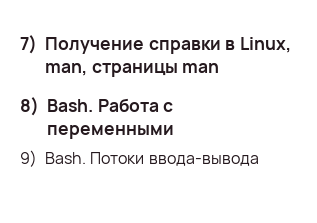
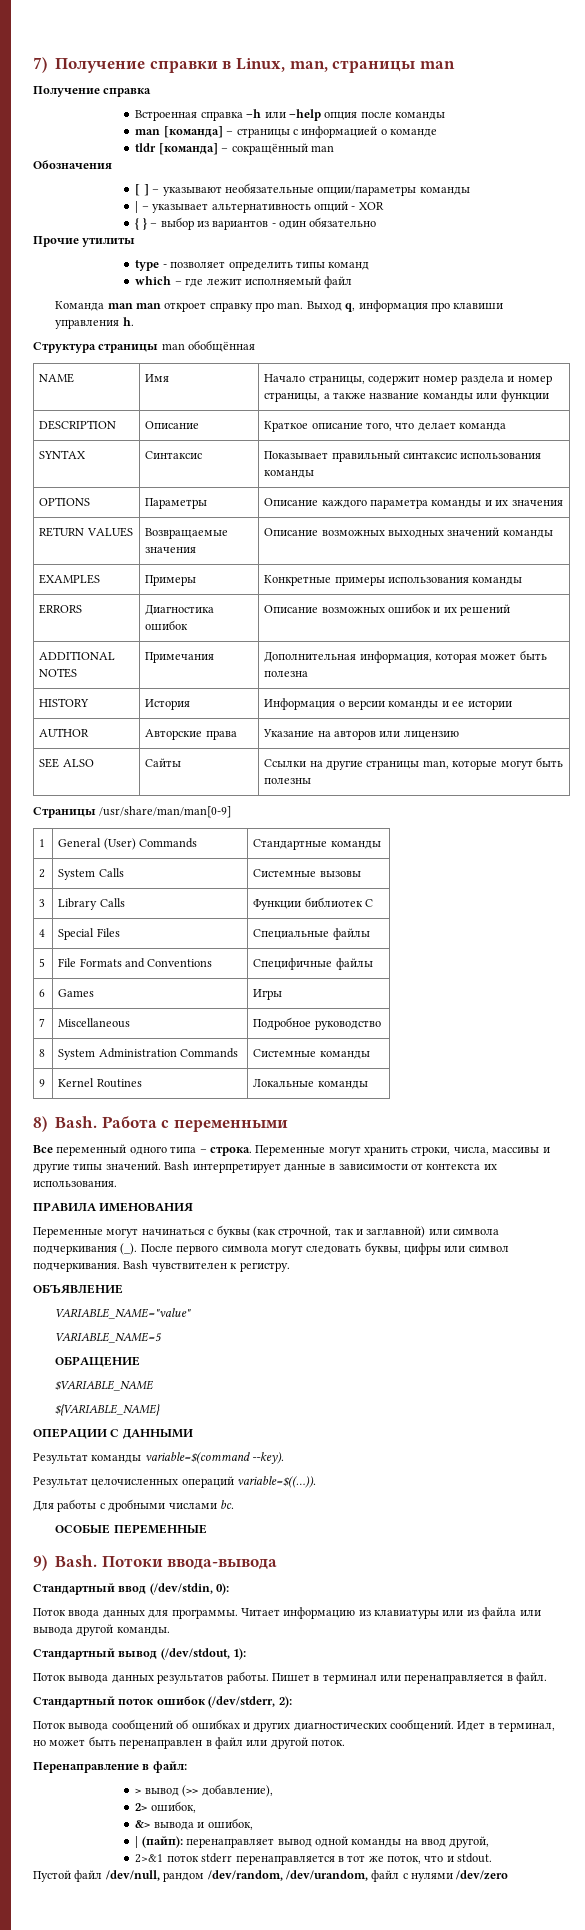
(220, 68) none -> [33,86,152,97] [135,109,446,121] [135,126,438,138] [135,143,334,155] [33,160,112,169] [135,183,470,196] [135,201,384,213] [135,217,377,230] [33,236,136,247] [135,260,370,271] [135,276,353,288] [55,300,504,312] [55,317,134,329] [33,340,256,353] [39,373,75,383] [145,374,170,382] [264,374,552,385] [264,390,549,402] [39,420,117,430] [145,421,200,429] [264,421,507,432] [39,450,87,459] [145,451,203,459] [264,450,542,462] [264,470,315,478] [39,497,91,506] [145,498,208,509] [264,498,563,509] [39,527,133,537] [145,528,229,539] [145,547,197,553] [264,527,553,538] [39,574,101,584] [145,575,197,586] [264,575,523,586] [39,604,83,614] [145,604,215,615] [145,620,189,631] [264,603,511,616] [39,651,116,660] [39,668,78,678] [145,652,215,663] [264,650,547,663] [264,671,309,677] [39,698,90,707] [145,699,191,710] [264,698,512,710] [39,728,90,737] [145,729,237,740] [263,729,459,740] [39,758,94,768] [145,758,182,767] [264,757,563,770] [264,778,312,784] [33,806,232,818] [39,839,46,847] [58,838,197,850] [253,839,381,850] [39,869,46,878] [58,868,124,880] [253,869,361,877] [39,899,46,907] [58,898,125,910] [253,897,373,910] [39,929,46,937] [58,928,120,940] [253,928,370,940] [39,958,46,967] [58,958,213,968] [253,958,373,970] [39,989,46,997] [58,989,95,997] [253,989,283,1000] [39,1018,46,1027] [58,1018,131,1028] [253,1017,381,1030] [39,1049,46,1057] [58,1048,238,1060] [253,1049,370,1059] [39,1079,46,1087] [58,1078,142,1088] [253,1078,368,1089] // Получение справка // Встроенная справка –h или –help опция после команды // man [команда] – страницы с информацией о команде // tldr [команда] – сокращённый man // Обозначения // [ ] – указывают необязательные опции/параметры команды // | – указывает альтернативность опций - XOR // { } – выбор из вариантов - один обязательно // Прочие утилиты // type - позволяет определить типы команд // which – где лежит исполняемый файл // Команда man man откроет справку про man. Выход q, информация про клавиши управления h. // Структура страницы man обобщённая // NAME | Имя | Начало страницы, содержит номер раздела и номер страницы, а также название команды или функции // DESCRIPTION | Описание | Краткое описание того, что делает команда // SYNTAX | Синтаксис | Показывает правильный синтаксис использования команды // OPTIONS | Параметры | Описание каждого параметра команды и их значения // RETURN VALUES | Возвращаемые значения | Описание возможных выходных значений команды // EXAMPLES | Примеры | Конкретные примеры использования команды // ERRORS | Диагностика ошибок | Описание возможных ошибок и их решений // ADDITIONAL NOTES | Примечания | Дополнительная информация, которая может быть полезна // HISTORY | История | Информация о версии команды и ее истории // AUTHOR | Авторские права | Указание на авторов или лицензию // SEE ALSO | Сайты | Ссылки на другие страницы man, которые могут быть полезны // Страницы /usr/share/man/man[0-9] // 1 | General (User) Commands | Стандартные команды // 2 | System Calls | Системные вызовы // 3 | Library Calls | Функции библиотек C // 4 | Special Files | Специальные файлы // 5 | File Formats and Conventions | Специфичные файлы // 6 | Games | Игры // 7 | Miscellaneous | Подробное руководство // 8 | System Administration Commands | Системные команды // 9 | Kernel Routines | Локальные команды
[20,150,259,167] 9) Bash. Потоки ввода-вывода -> [33,1144,550,1156] [33,1161,497,1173] [33,1181,117,1187] [33,1202,194,1212] [33,1225,500,1238] [33,1242,509,1255] [33,1260,290,1272] [33,1284,123,1294] [55,1308,192,1319] [55,1332,163,1343] [55,1356,141,1367] [55,1380,154,1391] [55,1404,161,1416] [33,1428,193,1439] [33,1452,285,1464] [33,1476,317,1488] [33,1499,234,1512] [55,1524,207,1534] [33,1555,278,1571] [33,1583,230,1595] [33,1607,541,1619] [33,1624,170,1636] [33,1648,247,1660] [33,1671,548,1684] [33,1696,292,1708] [33,1719,556,1732] [33,1736,345,1749] [33,1761,187,1773] [135,1784,273,1797] [135,1801,196,1813] [135,1818,253,1830] [135,1836,490,1848] [135,1853,493,1865] [33,1870,509,1882] Все переменный одного типа – строка. Переменные могут хранить строки, числа, массивы и другие типы значений. Bash интерпретирует данные в зависимости от контекста их использования. // ПРАВИЛА ИМЕНОВАНИЯ // Переменные могут начинаться с буквы (как строчной, так и заглавной) или символа подчеркивания (_). После первого символа могут следовать буквы, цифры или символ подчеркивания. Bash чувствителен к регистру. // ОБЪЯВЛЕНИЕ // VARIABLE_NAME="value" // VARIABLE_NAME=5 // ОБРАЩЕНИЕ // $VARIABLE_NAME // ${VARIABLE_NAME} // ОПЕРАЦИИ С ДАННЫМИ // Результат команды variable=$(command --key). // Результат целочисленных операций variable=$((…)). // Для работы с дробными числами bc. // ОСОБЫЕ ПЕРЕМЕННЫЕ // 9) Bash. Потоки ввода-вывода // Стандартный ввод (/dev/stdin, 0): // Поток ввода данных для программы. Читает информацию из клавиатуры или из файла или вывода другой команды. // Стандартный вывод (/dev/stdout, 1): // Поток вывода данных результатов работы. Пишет в терминал или перенаправляется в файл. // Стандартный поток ошибок (/dev/stderr, 2): // Поток вывода сообщений об ошибках и других диагностических сообщений. Идет в терминал, но может быть перенаправлен в файл или другой поток. // Перенаправление в файл: // > вывод (>> добавление), // 2> ошибок, // &> вывода и ошибок, // | (пайп): перенаправляет вывод одной команды на ввод другой, // 2>&1 поток stderr перенаправляется в тот же поток, что и stdout. // Пустой файл /dev/null, рандом /dev/random, /dev/urandom, файл с нулями /dev/zero

